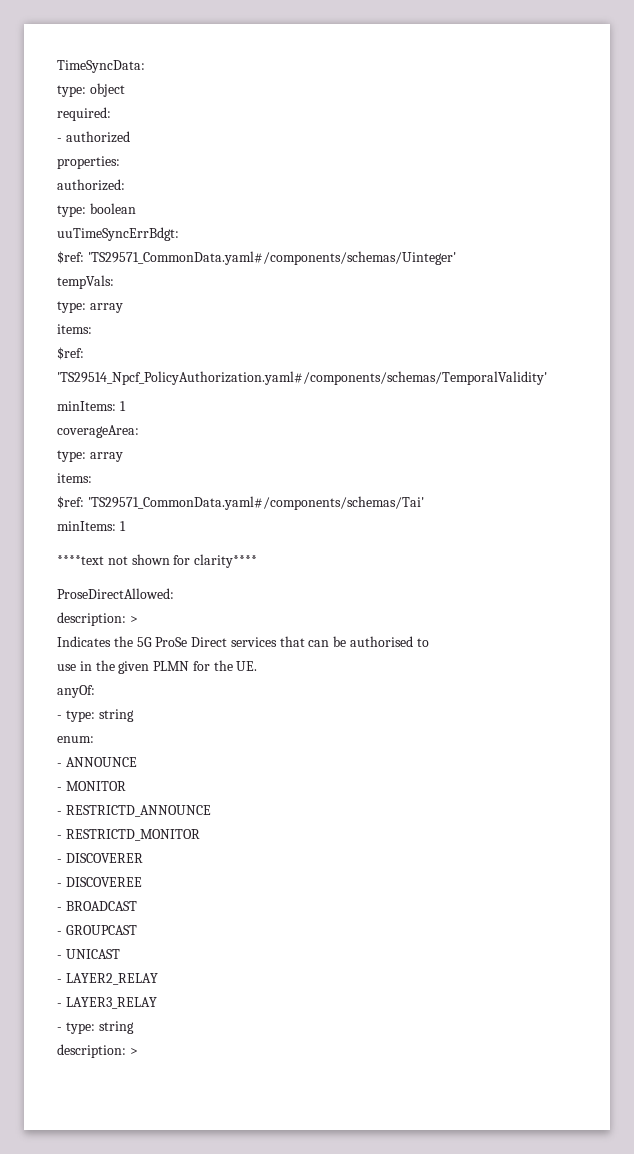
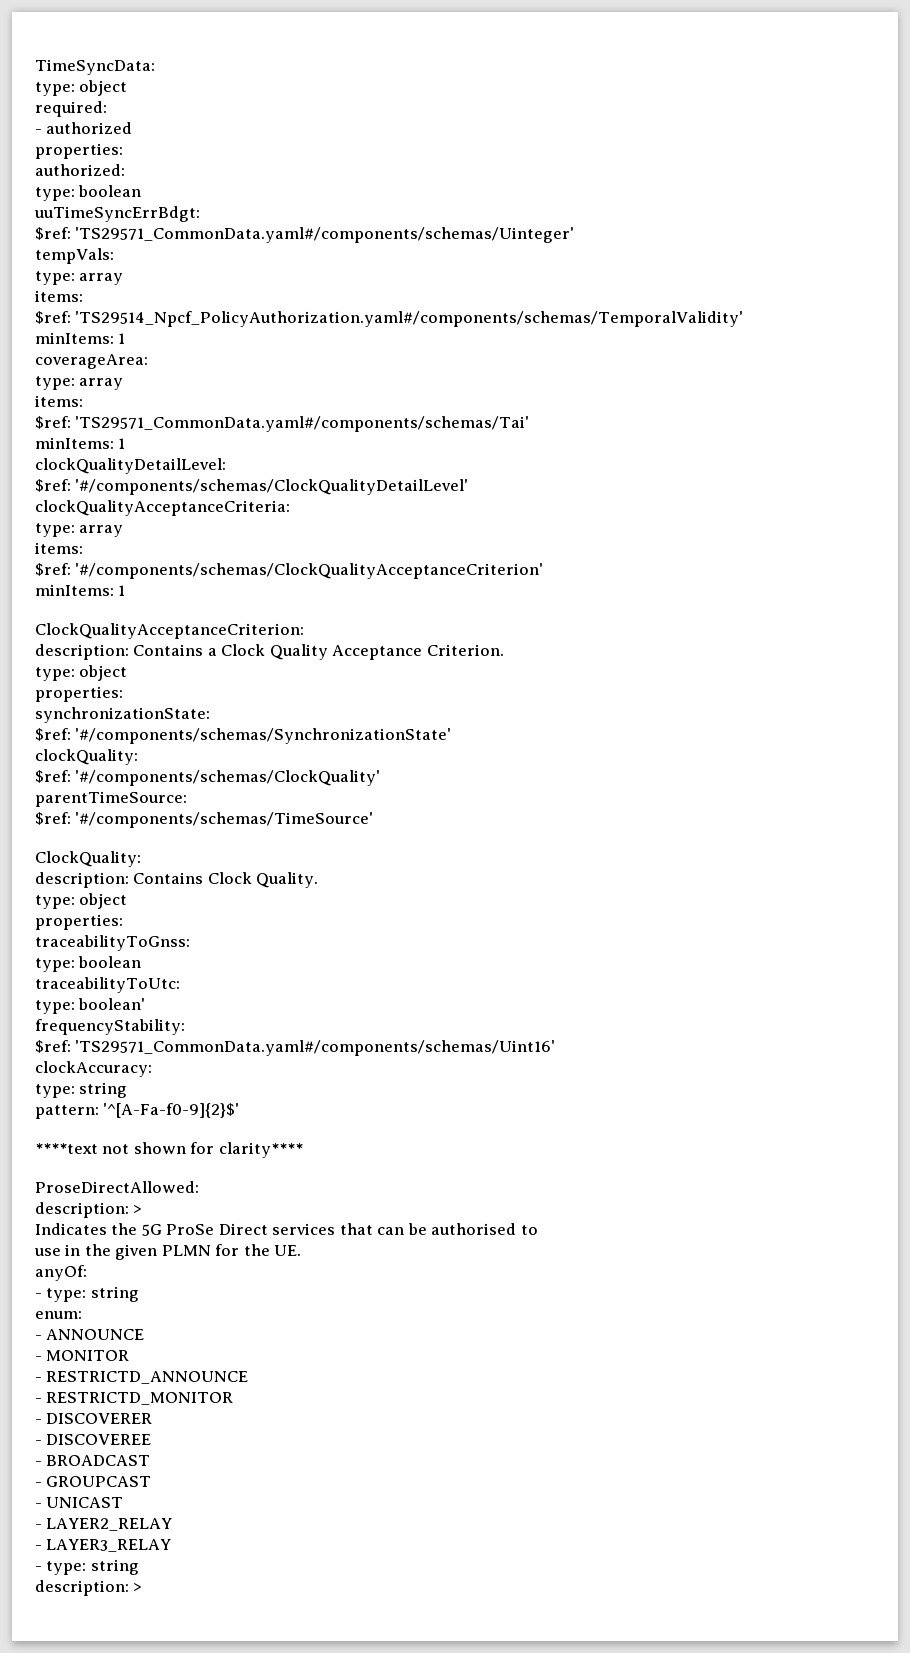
(126, 526) none -> [35,458,226,474] [35,479,469,495] [35,500,290,516] [35,523,124,537] [35,542,83,554] [35,563,544,579] [35,584,126,596] [35,623,304,639] [35,644,504,660] [35,665,128,681] [35,686,123,702] [35,707,210,723] [35,728,452,744] [35,749,138,765] [35,770,381,786] [35,791,187,807] [35,812,374,828] [35,851,141,867] [35,872,319,888] [35,893,128,909] [35,914,123,930] [35,935,190,951] [35,956,142,972] [35,977,180,993] [35,998,146,1014] [35,1019,185,1035] [35,1040,556,1056] [35,1061,152,1077] [35,1082,128,1098] [35,1103,240,1119] // clockQualityDetailLevel: // $ref: '#/components/schemas/ClockQualityDetailLevel' // clockQualityAcceptanceCriteria: // type: array // items: // $ref: '#/components/schemas/ClockQualityAcceptanceCriterion' // minItems: 1 // ClockQualityAcceptanceCriterion: // description: Contains a Clock Quality Acceptance Criterion. // type: object // properties: // synchronizationState: // $ref: '#/components/schemas/SynchronizationState' // clockQuality: // $ref: '#/components/schemas/ClockQuality' // parentTimeSource: // $ref: '#/components/schemas/TimeSource' // ClockQuality: // description: Contains Clock Quality. // type: object // properties: // traceabilityToGnss: // type: boolean // traceabilityToUtc: // type: boolean' // frequencyStability: // $ref: 'TS29571_CommonData.yaml#/components/schemas/Uint16' // clockAccuracy: // type: string // pattern: '^[A-Fa-f0-9]{2}$'

